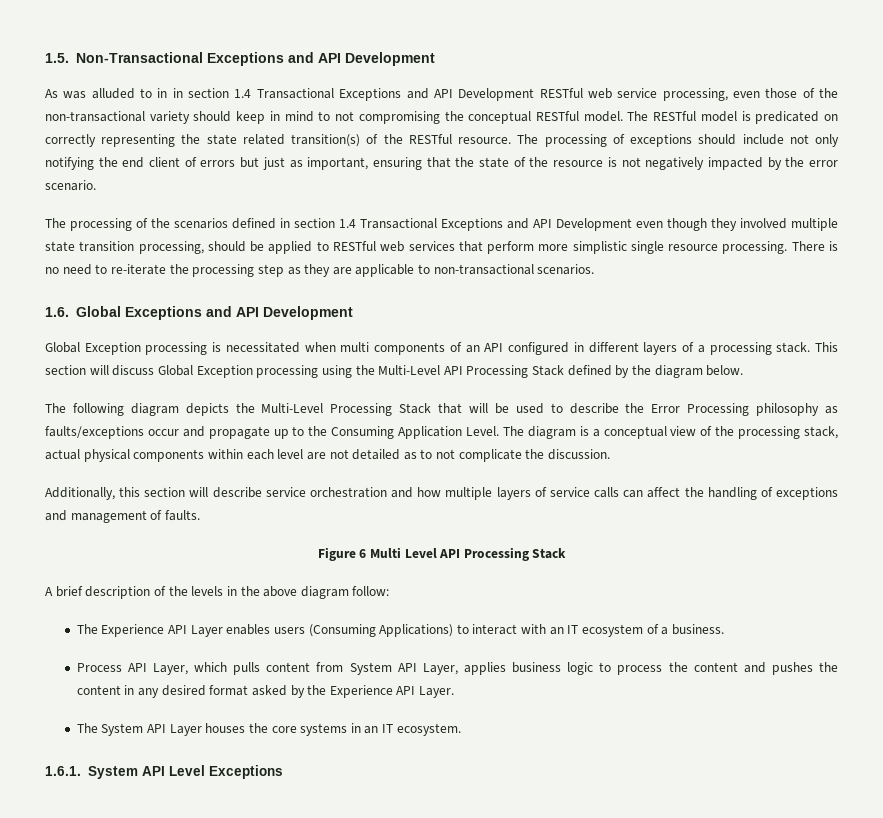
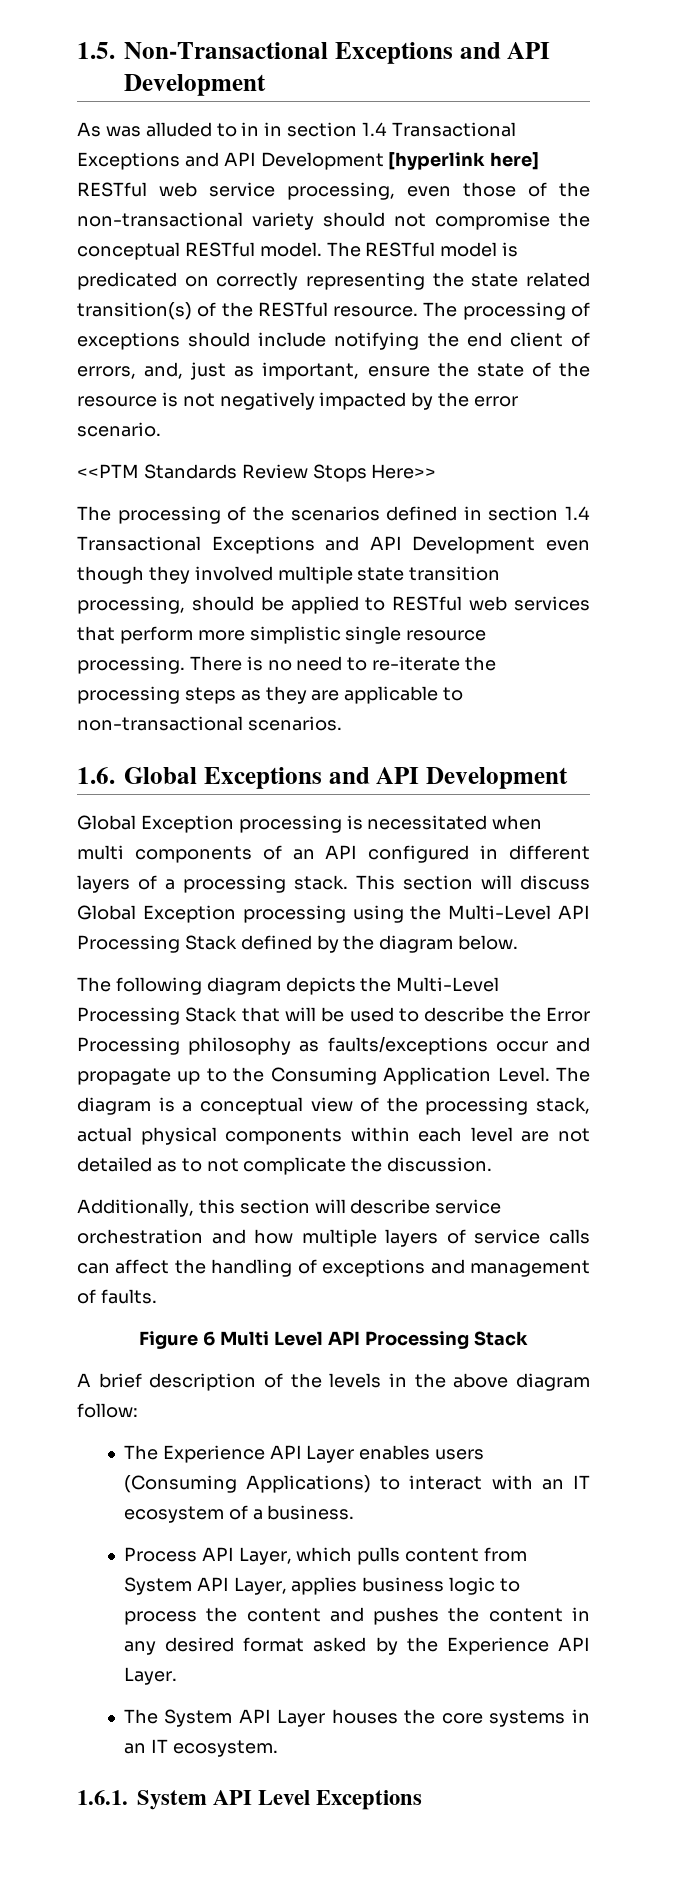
(535, 94) none -> [388,152,540,170] [hyperlink here]
[236,111,440,124] keep in mind to not compromising -> [394,212,550,230] not compromise
[789,134,840,147] not only -> (327, 339) none
[200,157,260,168] errors but -> [77,362,184,379] errors, and,
[372,157,451,170] ensuring that -> [367,366,430,377] ensure
(96, 185) none -> [77,464,437,482] // <<PTM Standards Review Stops Here>>
[257,264,284,277] step -> [184,687,236,704] steps

